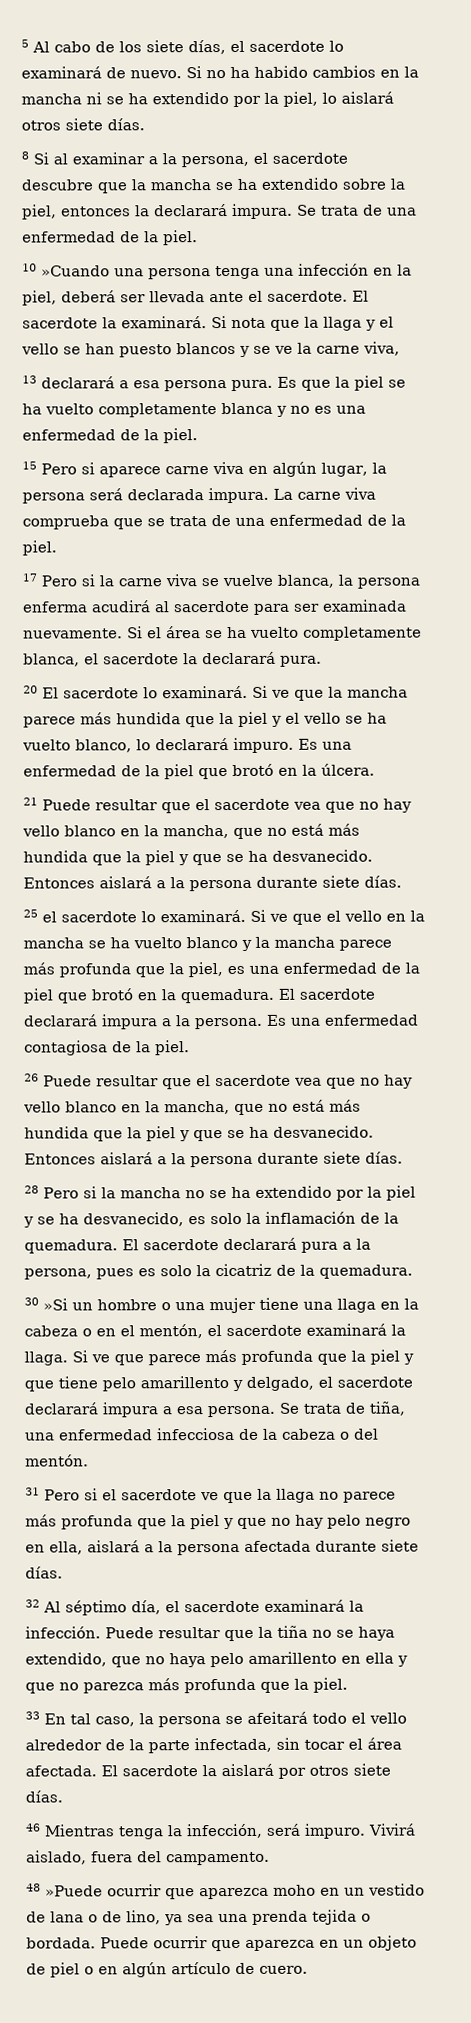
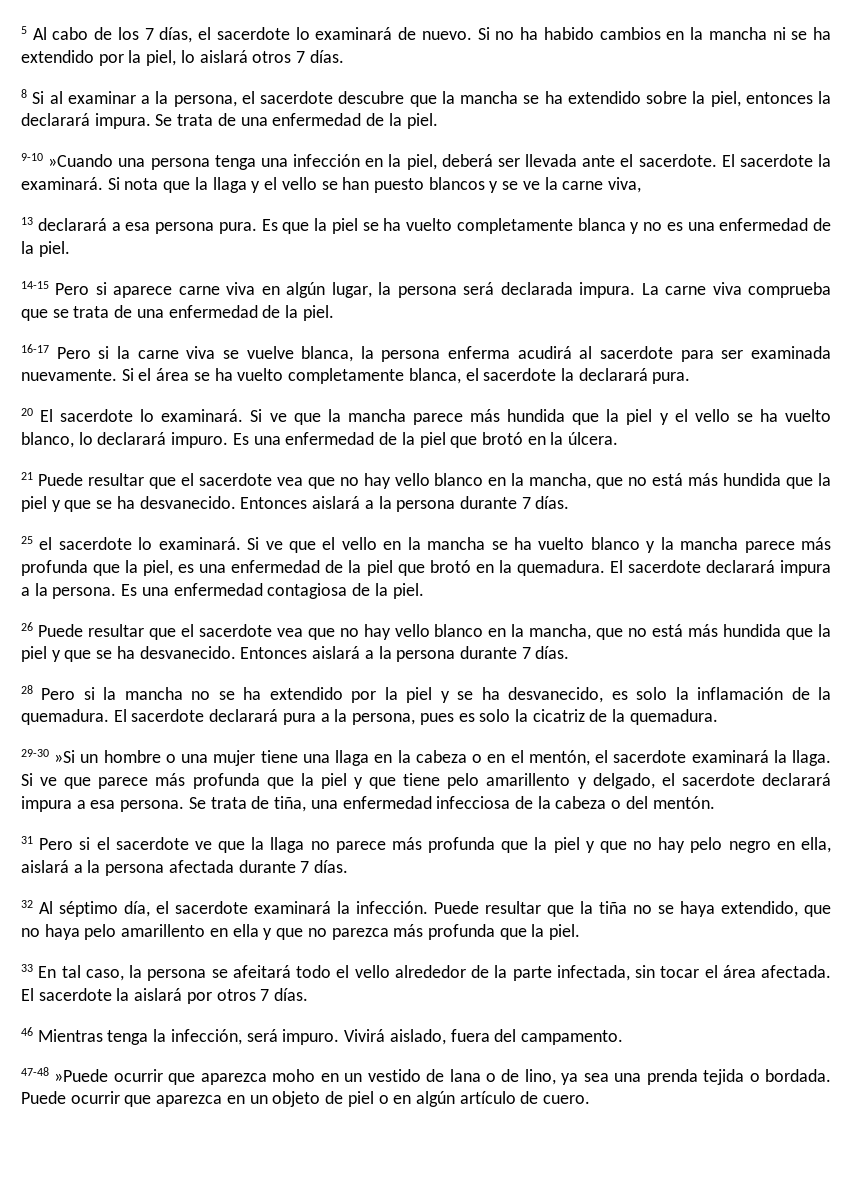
[146,40,184,53] siete -> [144,28,154,40] 7
[65,118,103,131] siete -> [296,51,306,63] 7
[22,263,37,272] 10 -> [21,153,43,161] 9-10
[22,461,37,470] 15 -> [21,281,49,289] 14-15
[22,573,37,582] 17 -> [21,344,49,353] 16-17
[322,875,360,888] siete -> [521,497,531,509] 7
[323,1151,361,1164] siete -> [521,647,531,659] 7
[24,1297,39,1306] 30 -> [21,749,49,757] 29-30
[381,1539,419,1552] siete -> [300,861,310,873] 7
[353,1763,391,1776] siete -> [260,989,270,1001] 7
[26,1883,41,1892] 48 -> [21,1067,49,1076] 47-48

